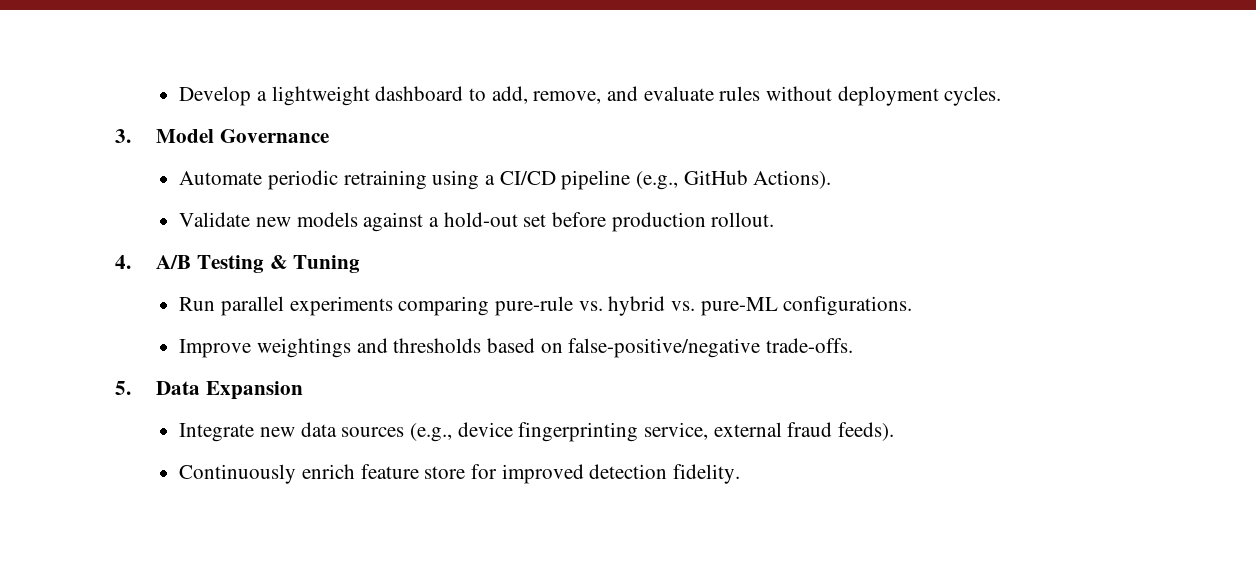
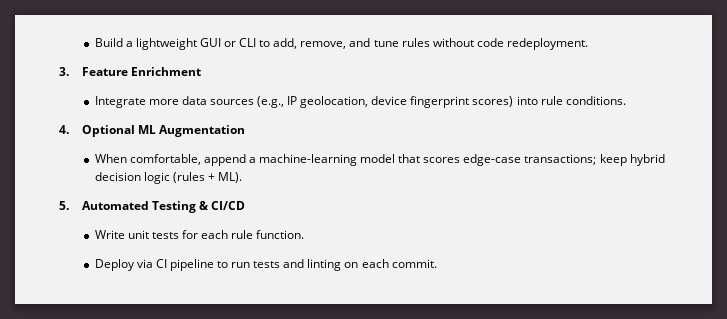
[179,86,252,106] Develop -> [94,38,123,47] Build
[375,86,464,101] dashboard -> [199,38,257,47] GUI or CLI
[643,86,714,101] evaluate -> [373,40,399,47] tune
[837,86,1002,106] deployment cycles. -> [476,38,589,50] code redeployment.
[156,129,329,143] [179,170,832,190] [179,212,775,232] [115,255,361,273] [179,296,913,316] [179,338,853,358] [115,381,303,400] Model Governance // Automate periodic retraining using a CI/CD pipeline (e.g., GitHub Actions). // Validate new models against a hold-out set before production rollout. // 4. A/B Testing & Tuning // Run parallel experiments comparing pure-rule vs. hybrid vs. pure-ML configurations. // Improve weightings and thresholds based on false-positive/negative trade-offs. // 5. Data Expansion -> [81,67,201,76] Feature Enrichment
[259,427,295,437] new -> [148,99,179,105] more
[457,422,894,442] [179,464,740,484] device fingerprinting service, external fraud feeds). // Continuously enrich feature store for improved detection fidelity. -> [287,96,626,108] [58,125,246,137] [94,154,665,166] [94,172,242,184] [58,201,246,213] [94,230,305,239] [94,259,437,271] IP geolocation, device fingerprint scores) into rule conditions. // 4. Optional ML Augmentation // When comfortable, append a machine-learning model that scores edge-case transactions; keep hybrid decision logic (rules + ML). // 5. Automated Testing & CI/CD // Write unit tests for each rule function. // Deploy via CI pipeline to run tests and linting on each commit.

